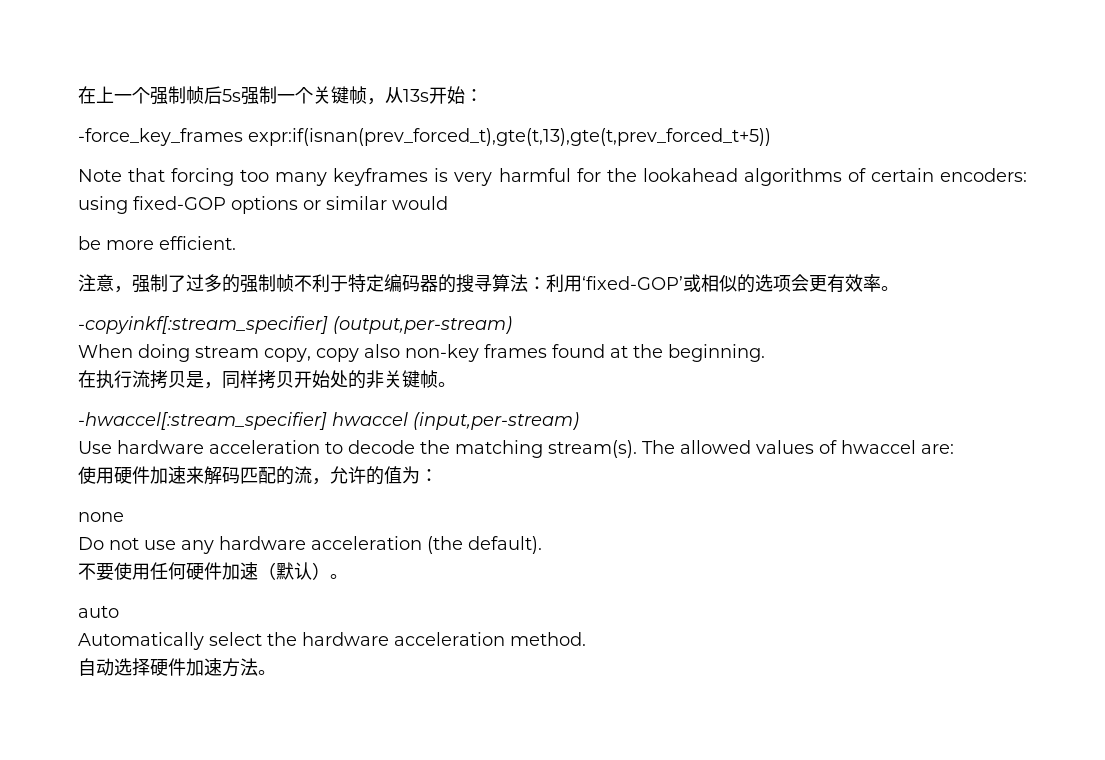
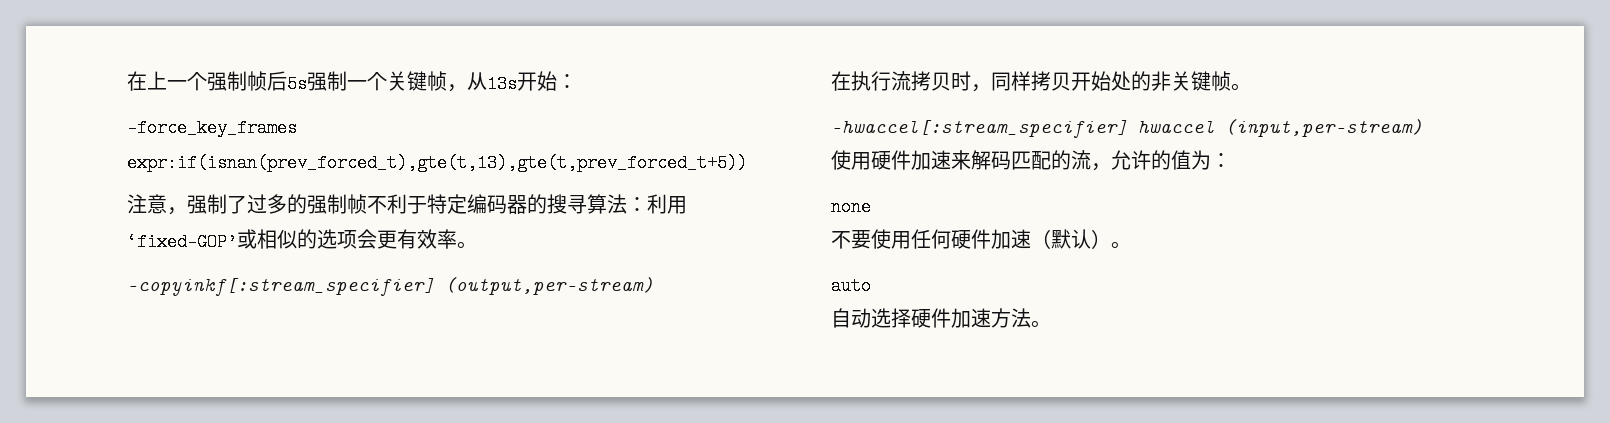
[78,168,1028,186] [78,196,448,214] [78,236,236,250] // Note that forcing too many keyframes is very harmful for the lookahead algorithms of certain encoders: using fixed-GOP options or similar would // be more efficient. -> (747, 163) none
[78,344,765,362] // When doing stream copy, copy also non-key frames found at the beginning. -> (654, 286) none
[186,371,204,388] 是 -> [951,71,971,91] 时
[78,440,954,458] // Use hardware acceleration to decode the matching stream(s). The allowed values of hwaccel are: -> (1423, 128) none
[78,536,542,554] // Do not use any hardware acceleration (the default). -> (871, 207) none
[78,632,586,650] // Automatically select the hardware acceleration method. -> (871, 286) none

